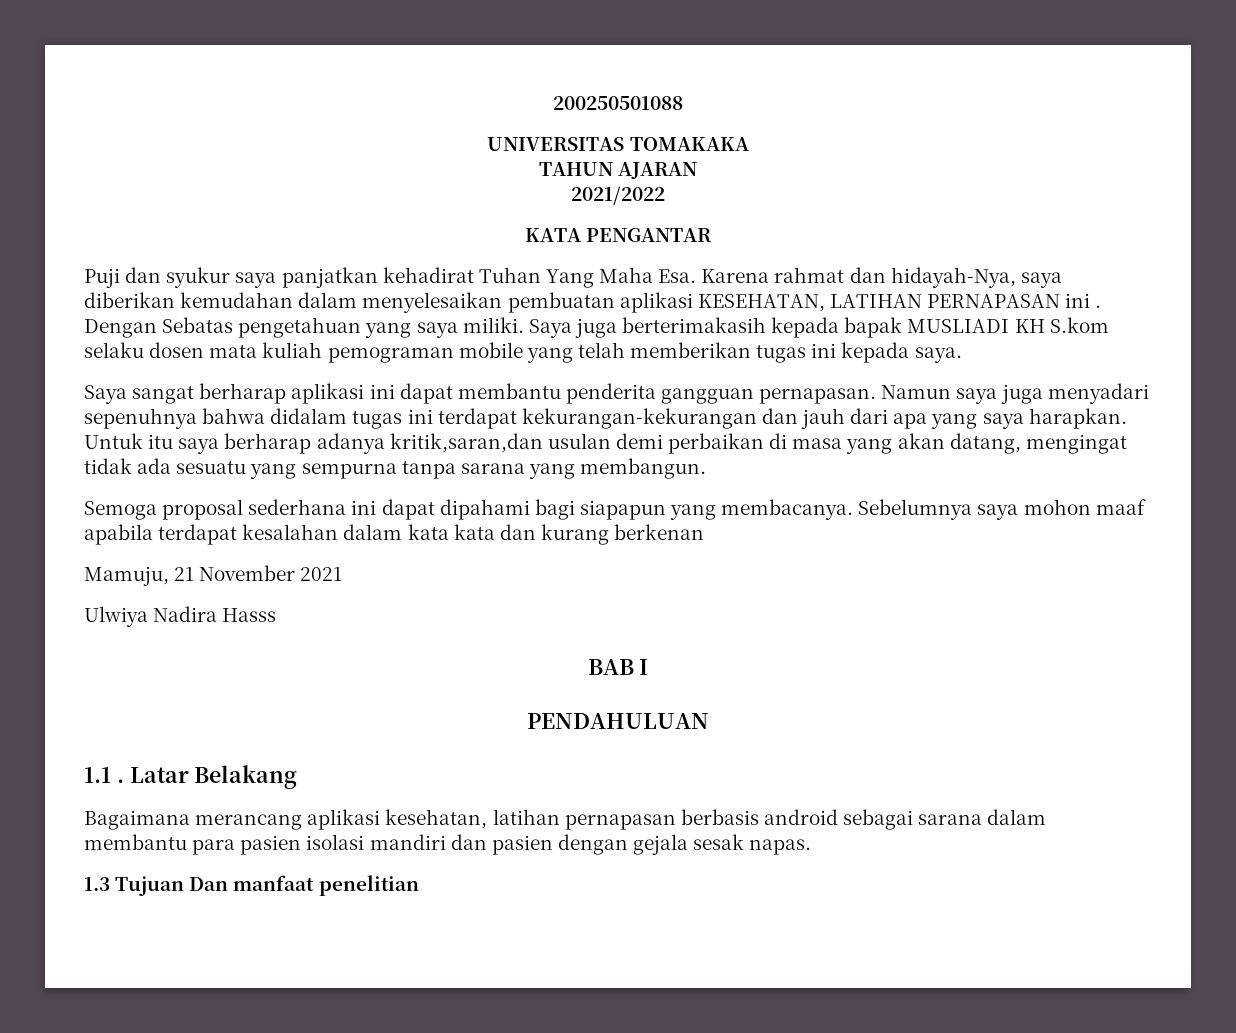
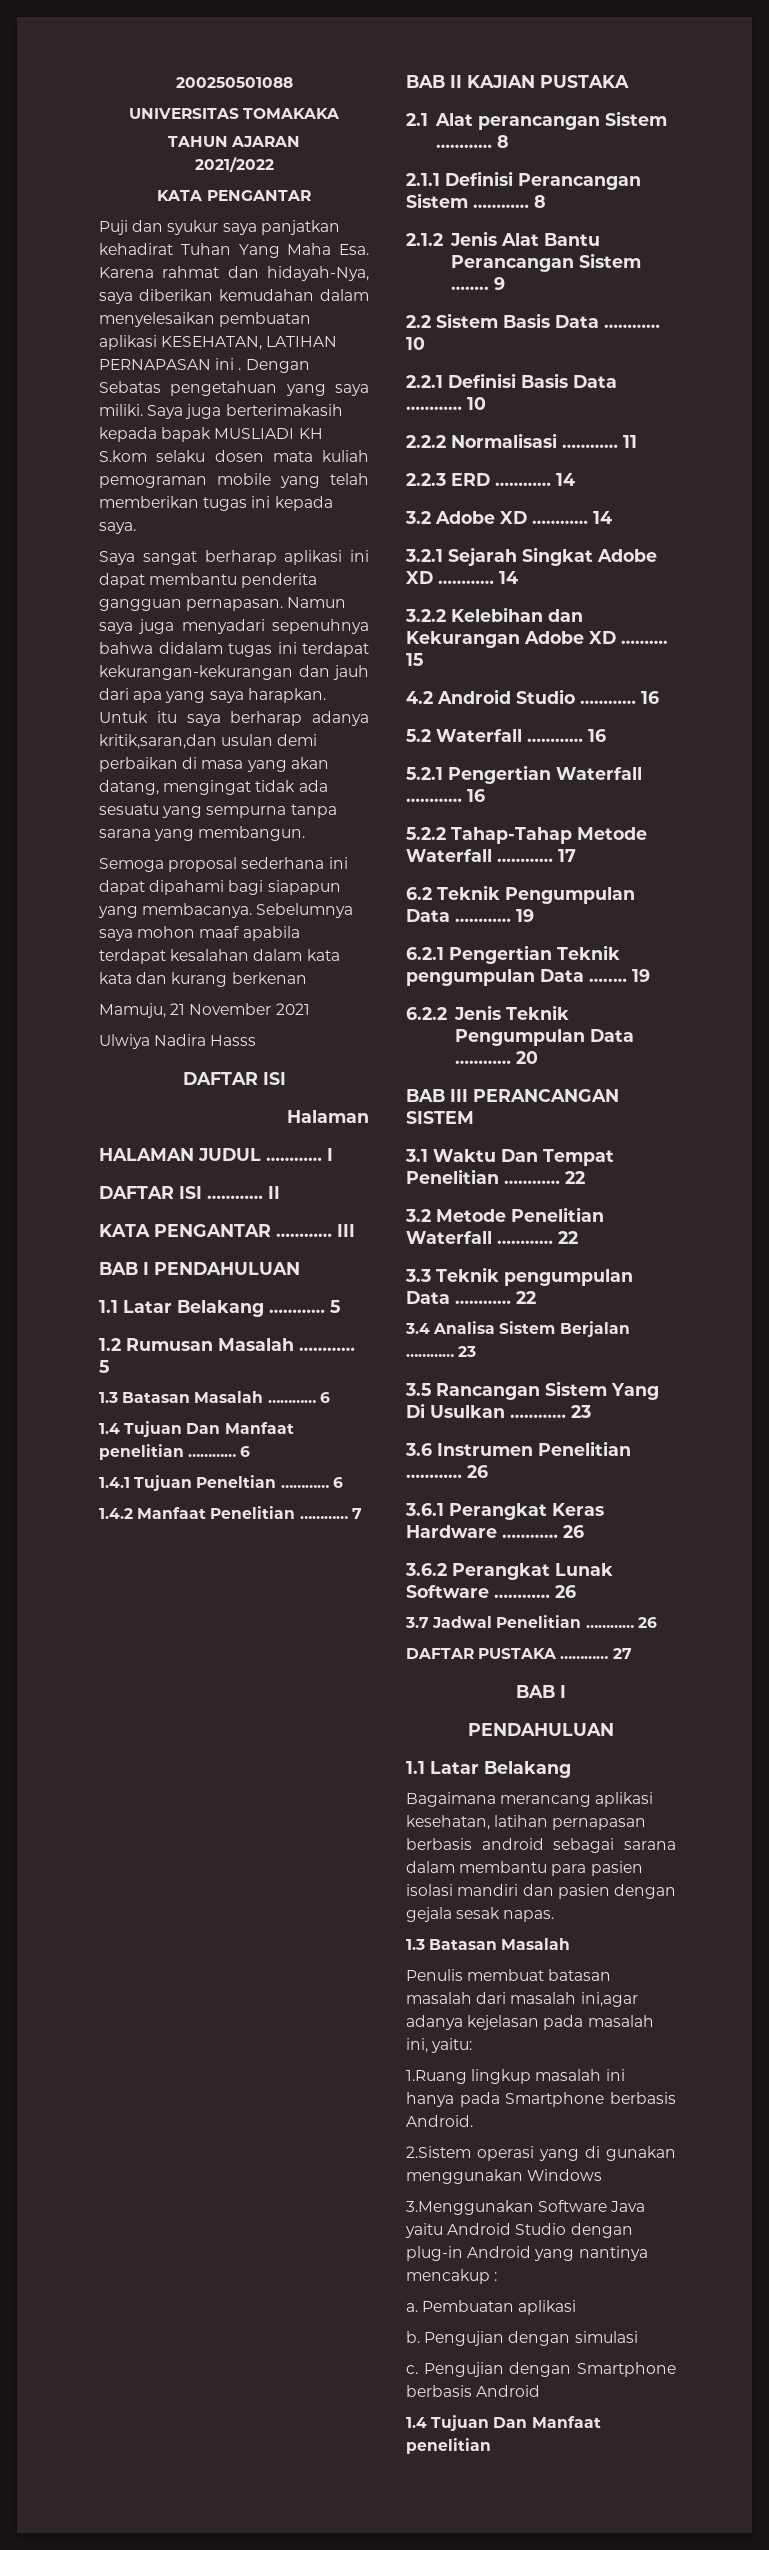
(277, 615) none -> [182,1072,286,1085] [287,1110,369,1123] [99,1148,333,1161] [99,1186,280,1199] [99,1224,355,1237] [99,1262,300,1275] [99,1300,340,1317] [99,1338,355,1351] [99,1360,109,1373] [99,1391,330,1403] [99,1421,294,1437] [99,1444,251,1460] [99,1475,343,1491] [99,1506,362,1519] [406,75,629,88] [406,111,667,130] [435,135,509,148] [406,171,641,190] [406,193,546,208] [406,231,600,246] [450,253,641,272] [450,277,505,290] [406,313,660,328] [406,337,425,350] [406,373,617,388] [406,397,486,410] [406,433,637,448] [406,473,575,486] [405,511,612,524] [405,547,657,566] [406,571,518,584] [405,607,583,622] [406,631,668,648] [406,653,423,666] [406,689,659,704] [406,729,606,742] [406,765,642,784] [406,789,485,802] [406,827,647,844] [406,849,576,862] [406,885,635,904] [406,909,534,922] [406,945,620,964] [406,969,650,986] [406,1005,569,1020] [454,1029,634,1046] [454,1051,538,1064] [406,1089,619,1102] [406,1111,474,1124] [405,1149,614,1166] [406,1169,585,1184] [405,1207,604,1222] [406,1231,578,1244] [405,1267,633,1286] [406,1291,536,1304] [405,1321,630,1337] [406,1346,477,1357] [405,1381,659,1400] [406,1403,591,1418] [405,1441,631,1456] [406,1465,488,1478] [405,1503,604,1520] [406,1525,584,1538] [405,1563,613,1580] [406,1585,576,1598] [405,1615,657,1628] [406,1648,632,1659] // DAFTAR ISI // Halaman // HALAMAN JUDUL ………… I // DAFTAR ISI ………… II // KATA PENGANTAR ………… III // BAB I PENDAHULUAN // 1.1 Latar Belakang ………… 5 // 1.2 Rumusan Masalah ………… 5 // 1.3 Batasan Masalah ………… 6 // 1.4 Tujuan Dan Manfaat penelitian ………… 6 // 1.4.1 Tujuan Peneltian ………… 6 // 1.4.2 Manfaat Penelitian ………… 7 // BAB II KAJIAN PUSTAKA // 2.1 Alat perancangan Sistem ………… 8 // 2.1.1 Definisi Perancangan Sistem ………… 8 // 2.1.2 Jenis Alat Bantu Perancangan Sistem …….. 9 // 2.2 Sistem Basis Data ………… 10 // 2.2.1 Definisi Basis Data ………… 10 // 2.2.2 Normalisasi ………… 11 // 2.2.3 ERD ………… 14 // 3.2 Adobe XD ………… 14 // 3.2.1 Sejarah Singkat Adobe XD ………… 14 // 3.2.2 Kelebihan dan Kekurangan Adobe XD ………. 15 // 4.2 Android Studio ………… 16 // 5.2 Waterfall ………… 16 // 5.2.1 Pengertian Waterfall ………… 16 // 5.2.2 Tahap-Tahap Metode Waterfall ………… 17 // 6.2 Teknik Pengumpulan Data ………… 19 // 6.2.1 Pengertian Teknik pengumpulan Data …..… 19 // 6.2.2 Jenis Teknik Pengumpulan Data ………… 20 // BAB III PERANCANGAN SISTEM // 3.1 Waktu Dan Tempat Penelitian ………… 22 // 3.2 Metode Penelitian Waterfall ………… 22 // 3.3 Teknik pengumpulan Data ………… 22 // 3.4 Analisa Sistem Berjalan ………… 23 // 3.5 Rancangan Sistem Yang Di Usulkan ………… 23 // 3.6 Instrumen Penelitian ………… 26 // 3.6.1 Perangkat Keras Hardware ………… 26 // 3.6.2 Perangkat Lunak Software ………… 26 // 3.7 Jadwal Penelitian ………… 26 // DAFTAR PUSTAKA ………… 27
[116,779,124,783] . -> (425, 1767) none
[115,875,315,896] Tujuan Dan manfaat -> [429,1938,571,1950] [406,1969,612,1981] [406,1992,638,2007] [406,2015,654,2030] [406,2038,473,2053] [406,2069,625,2084] [406,2092,676,2107] [406,2115,473,2127] [406,2146,676,2161] [406,2169,603,2184] [406,2200,646,2215] [405,2223,633,2238] [406,2246,648,2261] [406,2269,498,2284] [406,2300,577,2315] [406,2331,638,2346] [406,2362,676,2377] [406,2385,541,2397] [406,2415,601,2431] Batasan Masalah // Penulis membuat batasan masalah dari masalah ini,agar adanya kejelasan pada masalah ini, yaitu: // 1.Ruang lingkup masalah ini hanya pada Smartphone berbasis Android. // 2.Sistem operasi yang di gunakan menggunakan Windows // 3.Menggunakan Software Java yaitu Android Studio dengan plug-in Android yang nantinya mencakup : // a. Pembuatan aplikasi // b. Pengujian dengan simulasi // c. Pengujian dengan Smartphone berbasis Android // 1.4 Tujuan Dan Manfaat

